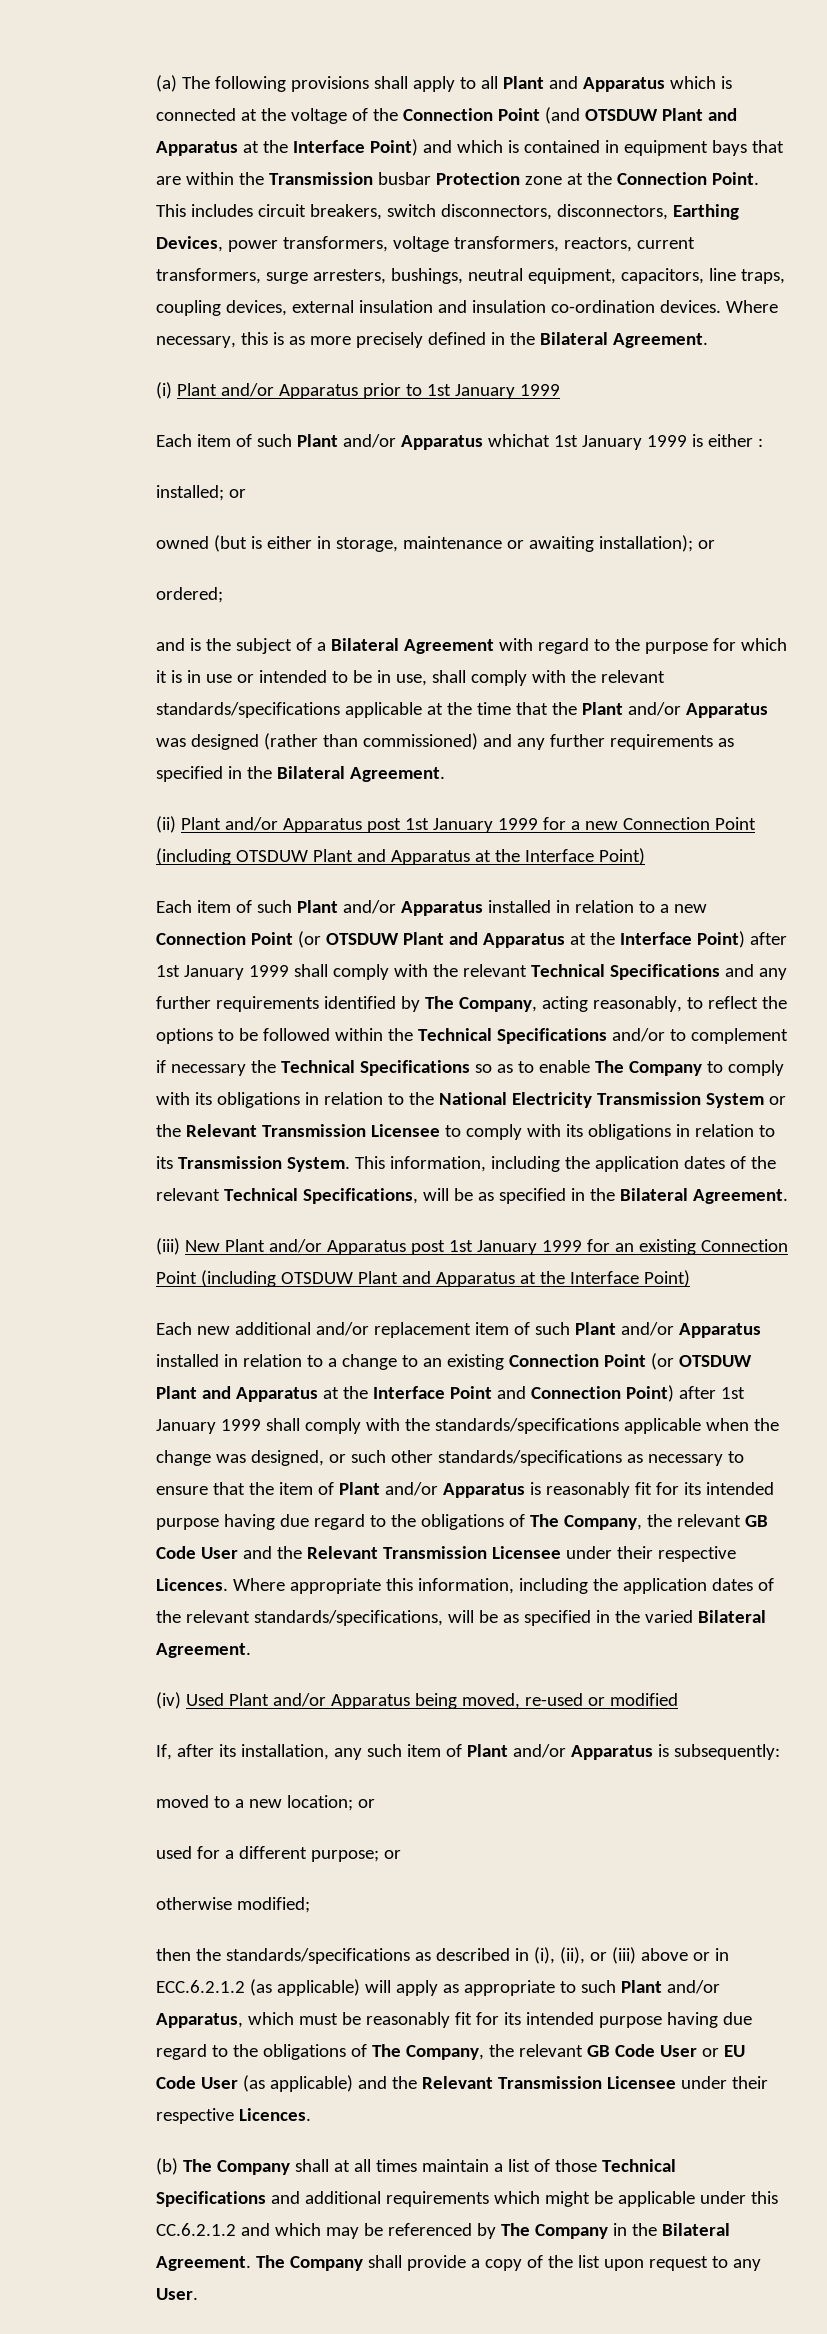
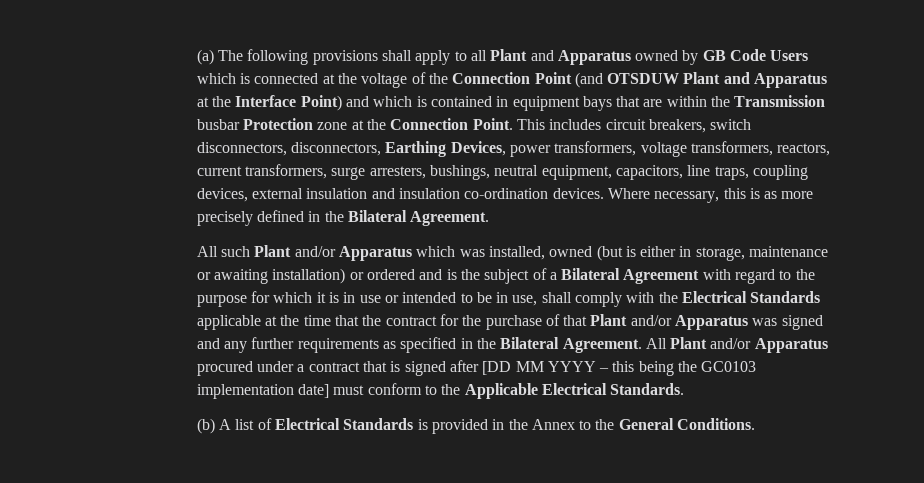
(666, 84) none -> [635,49,809,65] owned by GB Code Users
[156,382,561,399] [156,434,764,450] [156,485,247,501] (i) Plant and/or Apparatus prior to 1st January 1999 // Each item of such Plant and/or Apparatus whichat 1st January 1999 is either : // installed; or // -> [196,245,545,261] All such Plant and/or Apparatus which was installed,
[599,535,716,552] [156,587,224,603] installation); or // ordered; // -> [272,268,415,284] installation) or ordered
[601,670,666,683] [156,702,341,718] relevant standards/specifications -> [682,291,821,303] Electrical Standards
[582,702,769,718] [156,733,479,750] Plant and/or Apparatus was designed (rather than commissioned) -> [385,314,823,330] contract for the purchase of that Plant and/or Apparatus was signed
[156,816,757,833] [156,848,646,865] [156,900,708,916] [156,931,788,948] [156,964,788,980] [156,996,788,1012] [156,1028,789,1044] [156,1060,785,1076] [156,1092,787,1108] [156,1124,776,1140] [156,1156,777,1172] [156,1188,789,1204] [156,1238,789,1255] [156,1270,691,1287] [156,1322,762,1338] [156,1353,753,1370] [156,1385,746,1402] [156,1418,780,1434] [156,1450,745,1466] [156,1482,775,1498] [156,1514,769,1530] [156,1546,737,1562] [156,1578,775,1594] [156,1610,767,1626] [156,1643,252,1658] [156,1692,679,1709] [156,1744,781,1760] [156,1795,376,1811] [156,1846,402,1862] [156,1897,311,1913] [156,1947,730,1964] [156,1979,721,1996] [156,2012,753,2028] [156,2044,746,2060] [156,2075,769,2092] [156,2108,312,2124] [156,2158,677,2175] [156,2191,779,2207] [156,2223,731,2239] [156,2255,762,2271] [156,2288,199,2300] // (ii) Plant and/or Apparatus post 1st January 1999 for a new Connection Point (including OTSDUW Plant and Apparatus at the Interface Point) // Each item of such Plant and/or Apparatus installed in relation to a new Connection Point (or OTSDUW Plant and Apparatus at the Interface Point) after 1st January 1999 shall comply with the relevant Technical Specifications and any further requirements identified by The Company, acting reasonably, to reflect the options to be followed within the Technical Specifications and/or to complement if necessary the Technical Specifications so as to enable The Company to comply with its obligations in relation to the National Electricity Transmission System or the Relevant Transmission Licensee to comply with its obligations in relation to its Transmission System. This information, including the application dates of the relevant Technical Specifications, will be as specified in the Bilateral Agreement. // (iii) New Plant and/or Apparatus post 1st January 1999 for an existing Connection Point (including OTSDUW Plant and Apparatus at the Interface Point) // Each new additional and/or replacement item of such Plant and/or Apparatus installed in relation to a change to an existing Connection Point (or OTSDUW Plant and Apparatus at the Interface Point and Connection Point) after 1st January 1999 shall comply with the standards/specifications applicable when the change was designed, or such other standards/specifications as necessary to ensure that the item of Plant and/or Apparatus is reasonably fit for its intended purpose having due regard to the obligations of The Company, the relevant GB Code User and the Relevant Transmission Licensee under their respective Licences. Where appropriate this information, including the application dates of the relevant standards/specifications, will be as specified in the varied Bilateral Agreement. // (iv) Used Plant and/or Apparatus being moved, re-used or modified // If, after its installation, any such item of Plant and/or Apparatus is subsequently: // moved to a new location; or // used for a different purpose; or // otherwise modified; // then the standards/specifications as described in (i), (ii), or (iii) above or in ECC.6.2.1.2 (as applicable) will apply as appropriate to such Plant and/or Apparatus, which must be reasonably fit for its intended purpose having due regard to the obligations of The Company, the relevant GB Code User or EU Code User (as applicable) and the Relevant Transmission Licensee under their respective Licences. // (b) The Company shall at all times maintain a list of those Technical Specifications and additional requirements which might be applicable under this CC.6.2.1.2 and which may be referenced by The Company in the Bilateral Agreement. The Company shall provide a copy of the list upon request to any User. -> [645,337,828,353] [196,360,757,376] [196,383,685,399] [196,418,756,434] All Plant and/or Apparatus procured under a contract that is signed after [DD MM YYYY – this being the GC0103 implementation date] must conform to the Applicable Electrical Standards. // (b) A list of Electrical Standards is provided in the Annex to the General Conditions.

